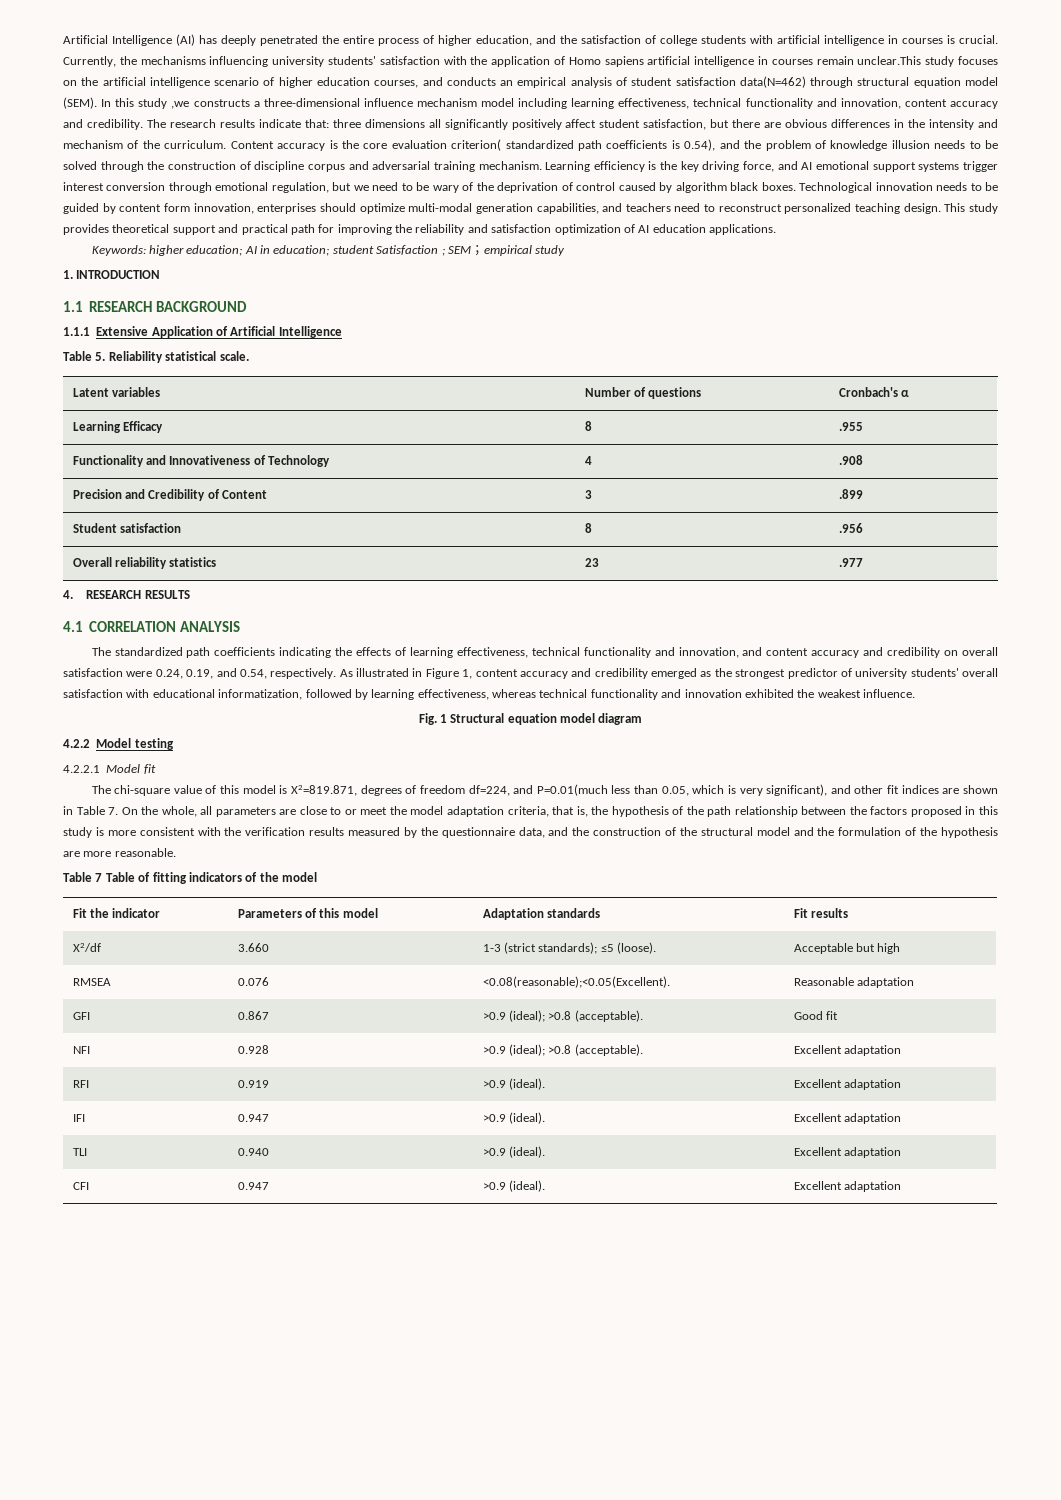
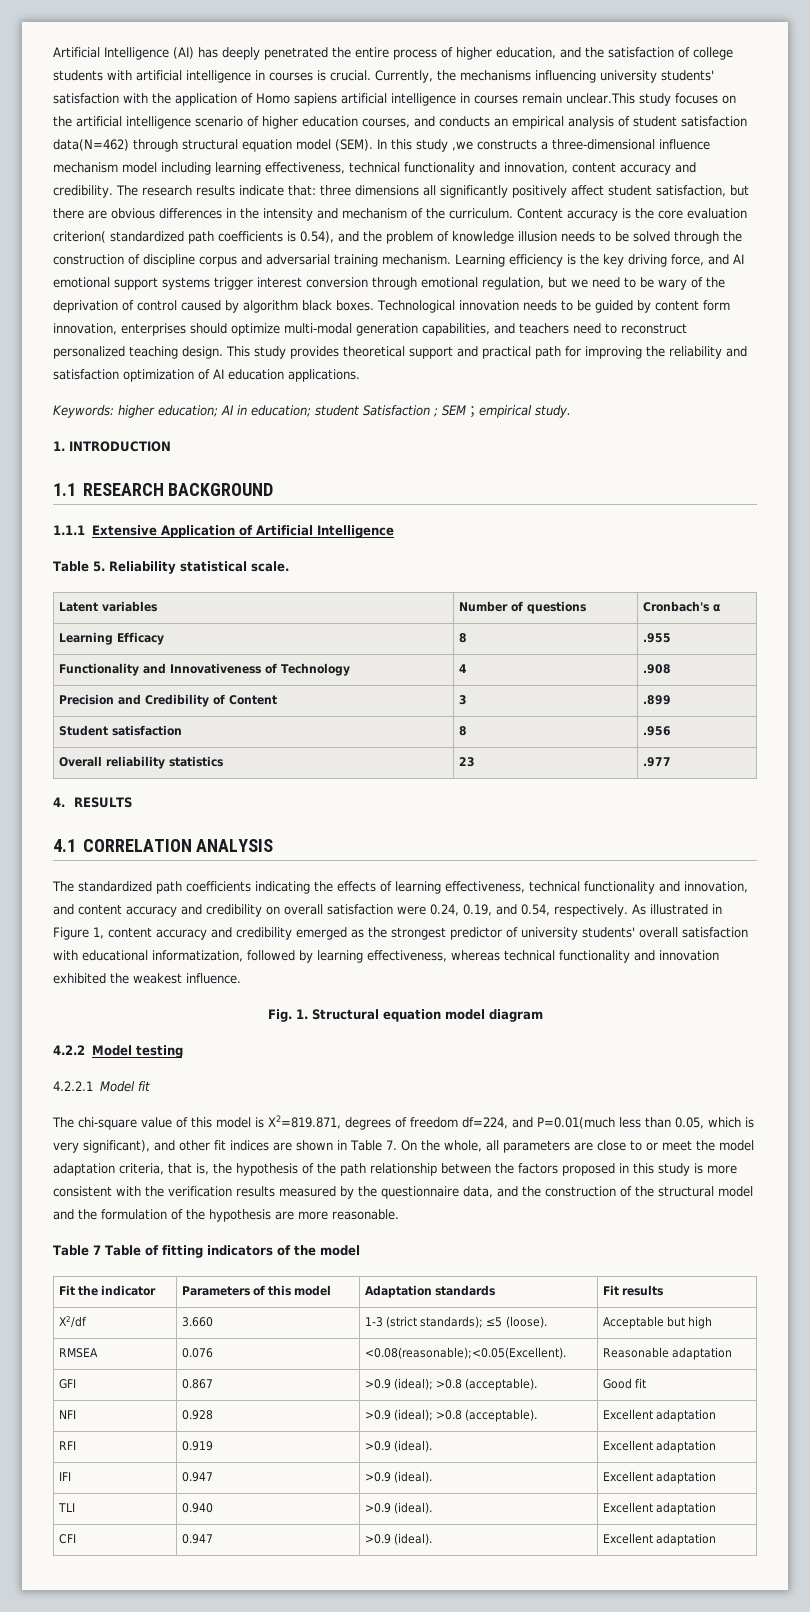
[535,245,566,256] study -> [535,405,571,418] study.
[86,590,142,599] RESEARCH -> (65, 802) none
[439,714,447,723] 1 -> [295,1009,308,1019] 1.

